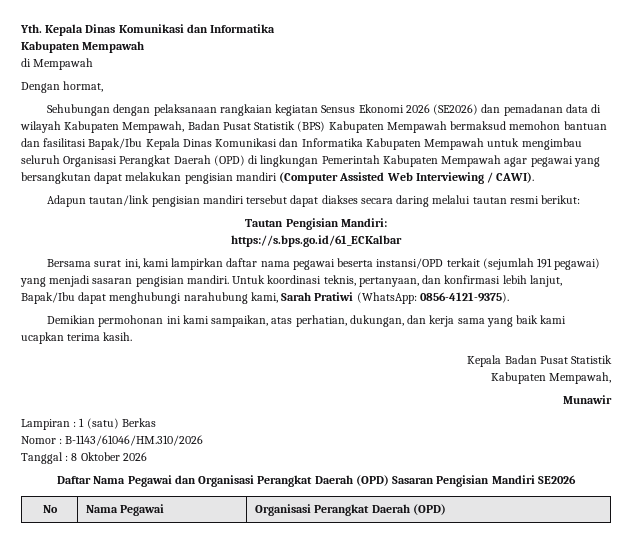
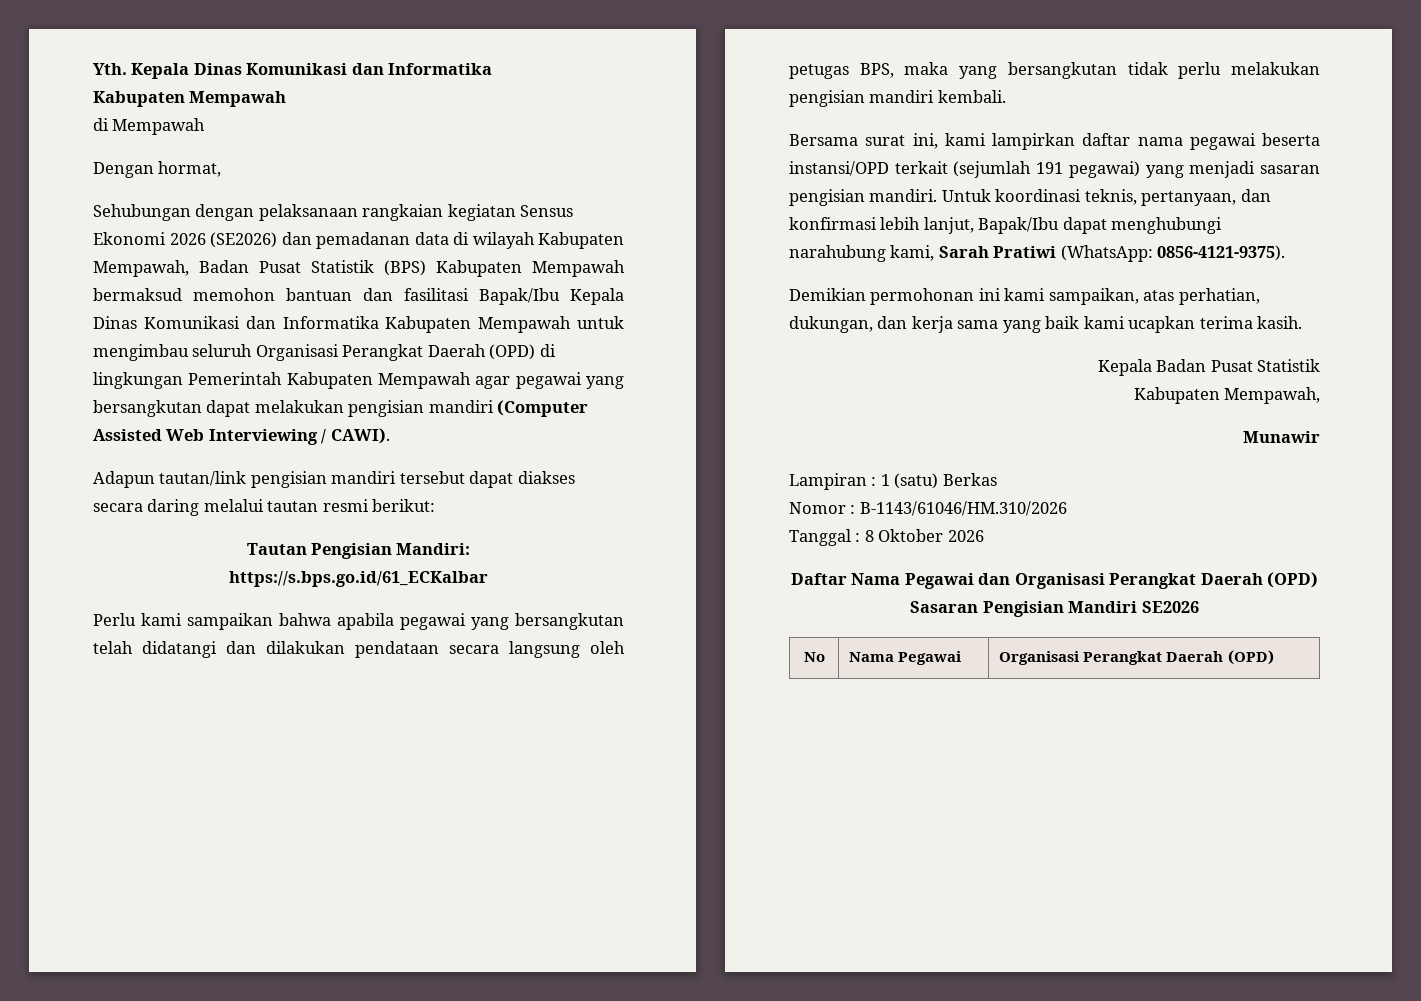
(402, 241) none -> [93,613,624,630] [93,641,625,658] [789,62,1320,79] [789,90,1006,107] // Perlu kami sampaikan bahwa apabila pegawai yang bersangkutan telah didatangi dan dilakukan pendataan secara langsung oleh petugas BPS, maka yang bersangkutan tidak perlu melakukan pengisian mandiri kembali.

